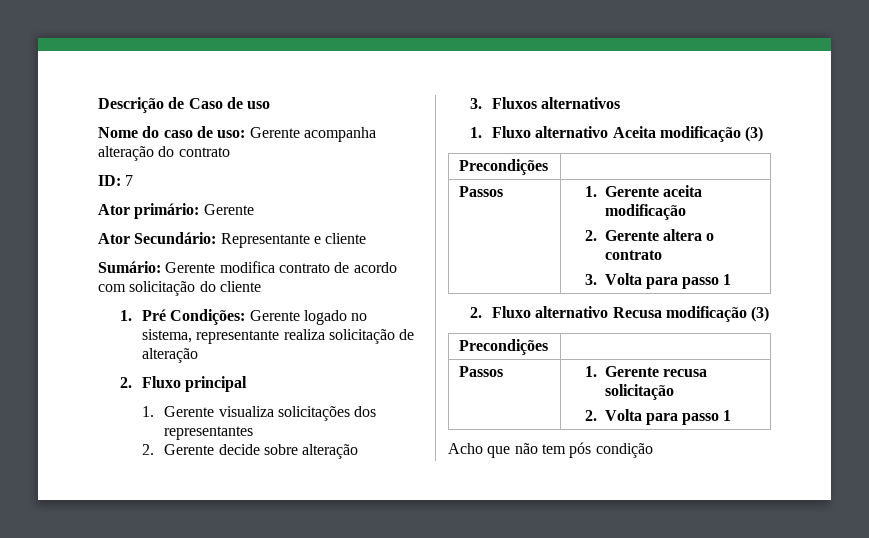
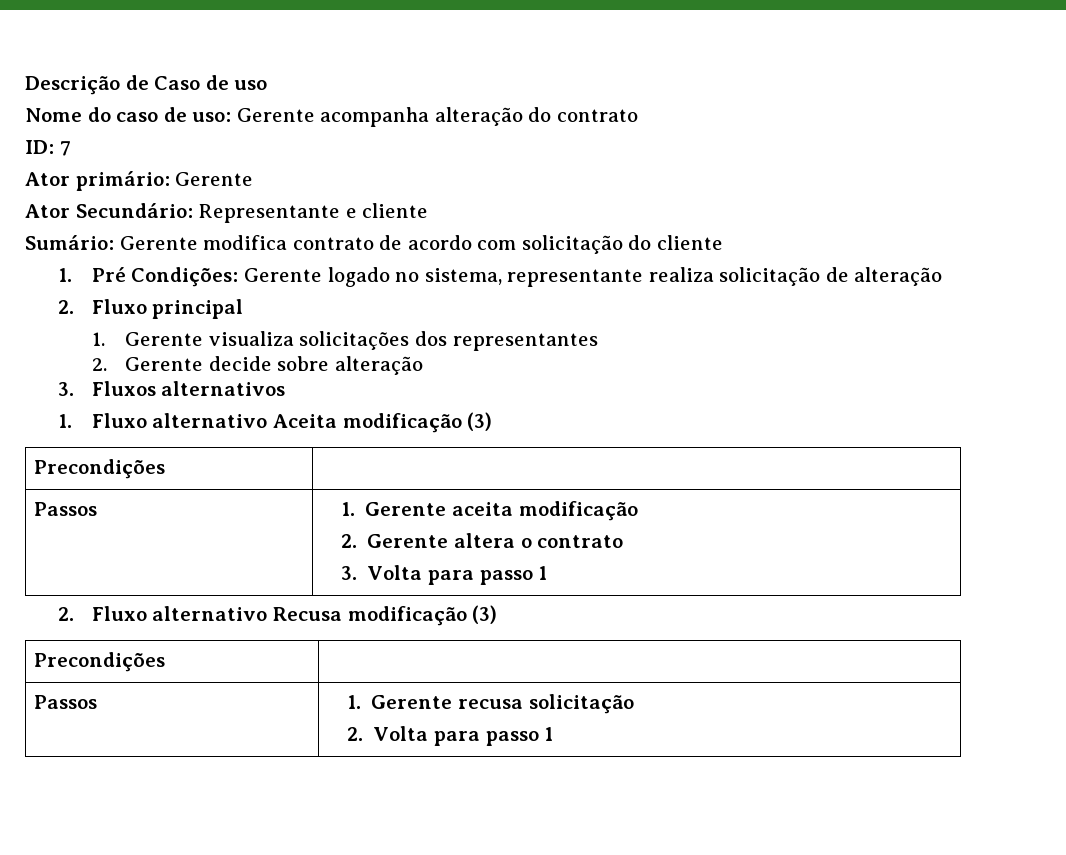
[448,442,653,458] // Acho que não tem pós condição -> (554, 734) none

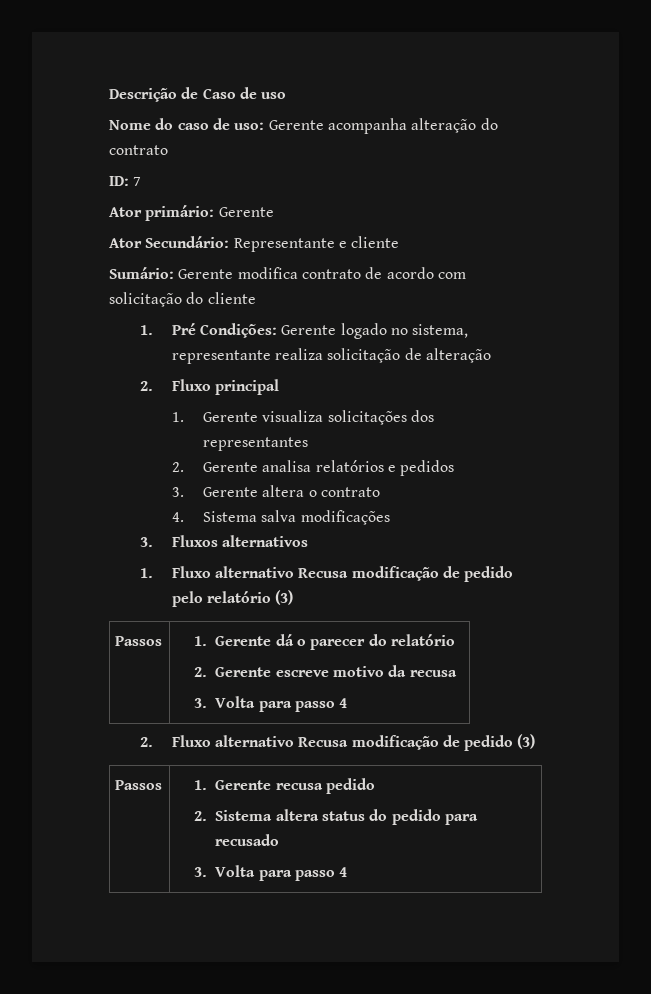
[208,356,423,375] decide sobre alteração -> [262,460,455,476] [171,485,380,497] [171,510,390,525] analisa relatórios e pedidos // 3. Gerente altera o contrato // 4. Sistema salva modificações
[272,412,493,433] [34,459,166,479] [34,502,98,516] [341,501,638,521] [341,533,624,548] [341,565,548,585] Aceita modificação (3) // Precondições | // Passos | 1. Gerente aceita modificação // 2. Gerente altera o contrato // 3. Volta para passo 1 -> [298,566,514,582] [171,590,294,607] [115,636,163,646] [194,634,455,650] [194,665,457,677] [194,696,348,712] Recusa modificação de pedido pelo relatório (3) // Passos | 1. Gerente dá o parecer do relatório // 2. Gerente escreve motivo da recusa // 3. Volta para passo 4
[472,605,498,624] [34,652,166,672] (3) // Precondições | -> [442,734,536,751] de pedido (3)
[528,694,634,714] [347,726,554,746] solicitação // 2. Volta para passo 1 -> [325,778,375,794] [194,809,478,825] [215,834,280,846] [194,865,348,881] pedido // 2. Sistema altera status do pedido para recusado // 3. Volta para passo 4

